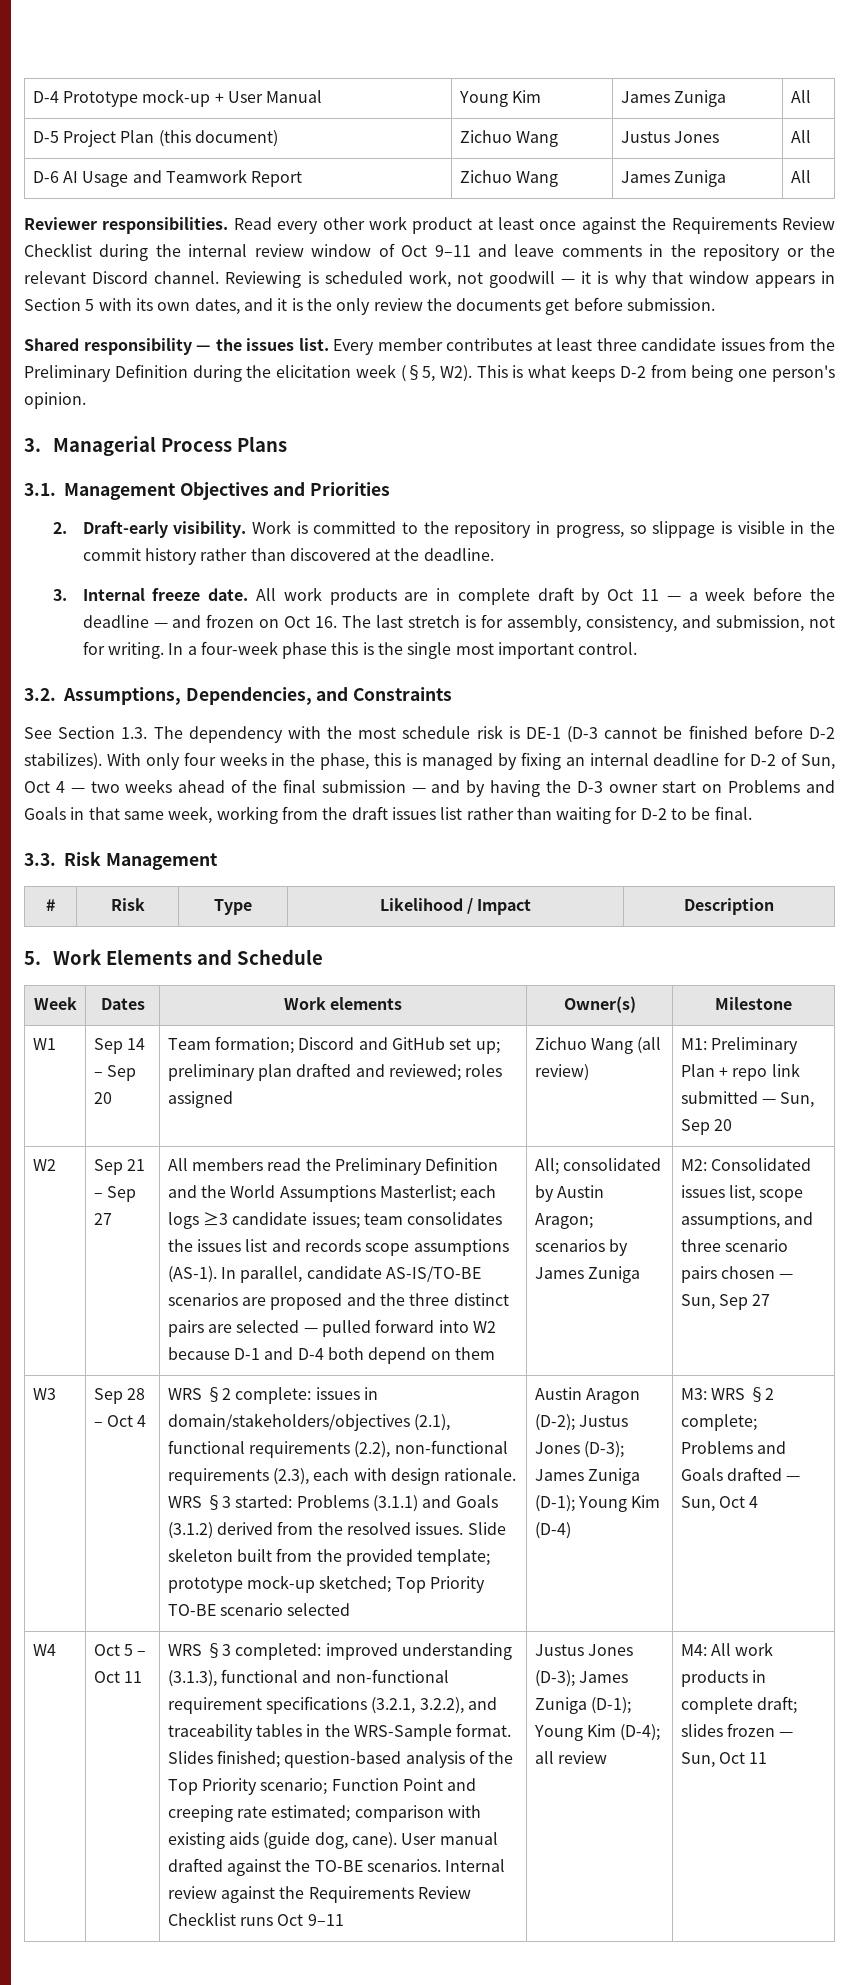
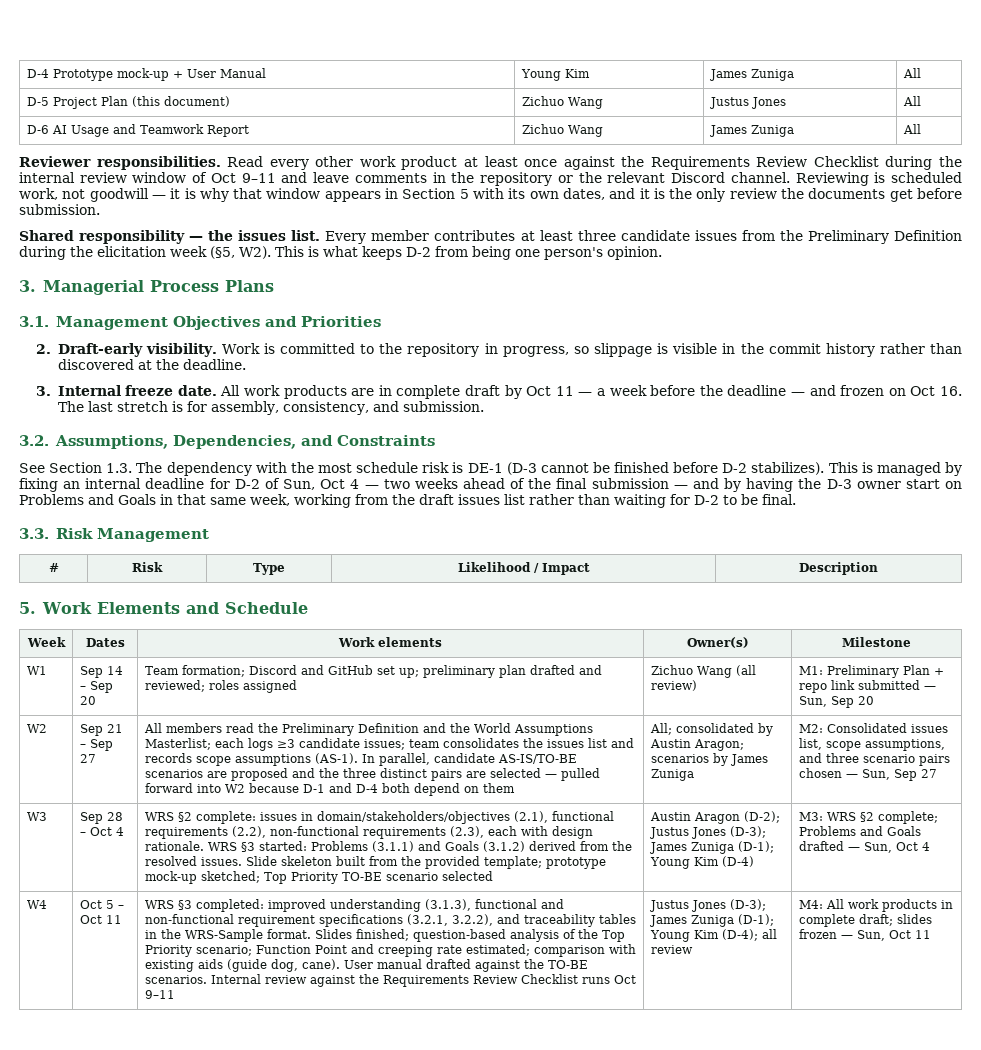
[716,615,835,632] [82,641,638,659] submission, not for writing. In a four-week phase this is the single most important control. -> [402,401,484,412] submission.
[106,752,402,770] With only four weeks in the phase, this -> [828,462,858,473] This

